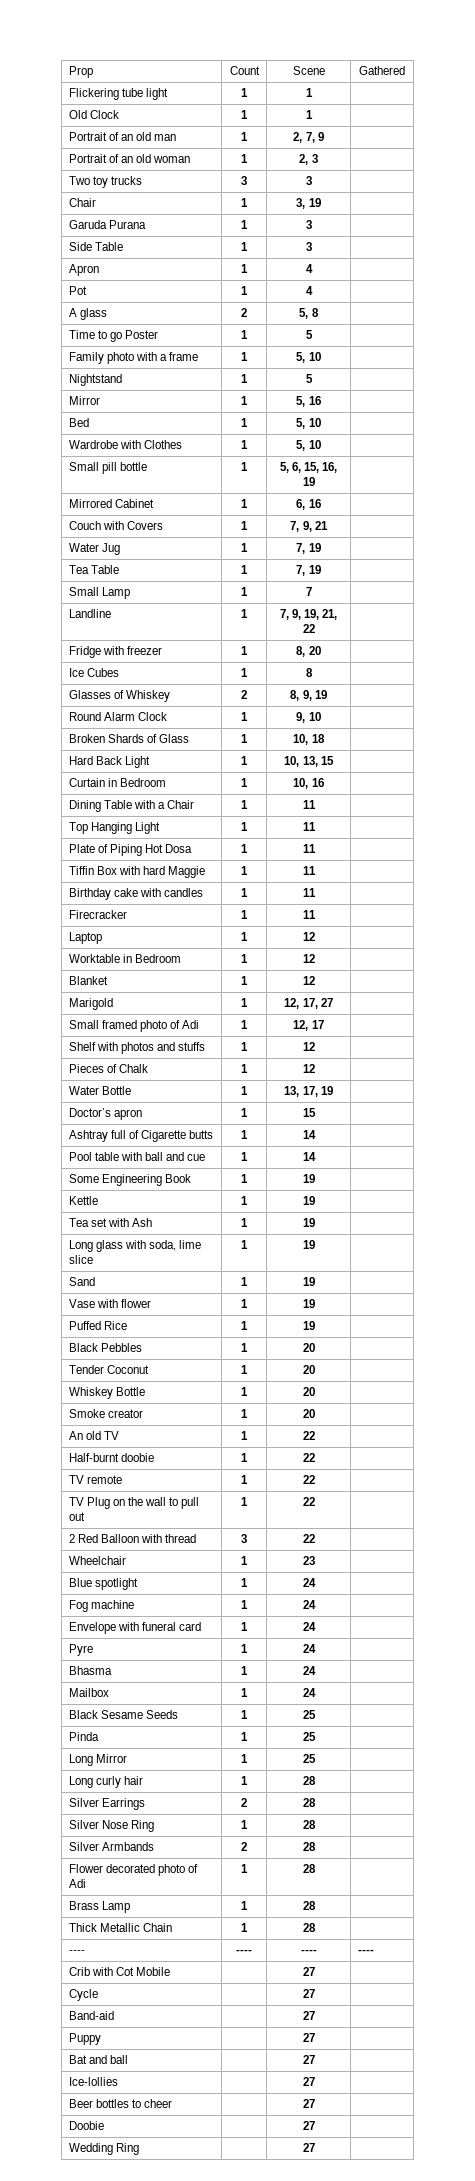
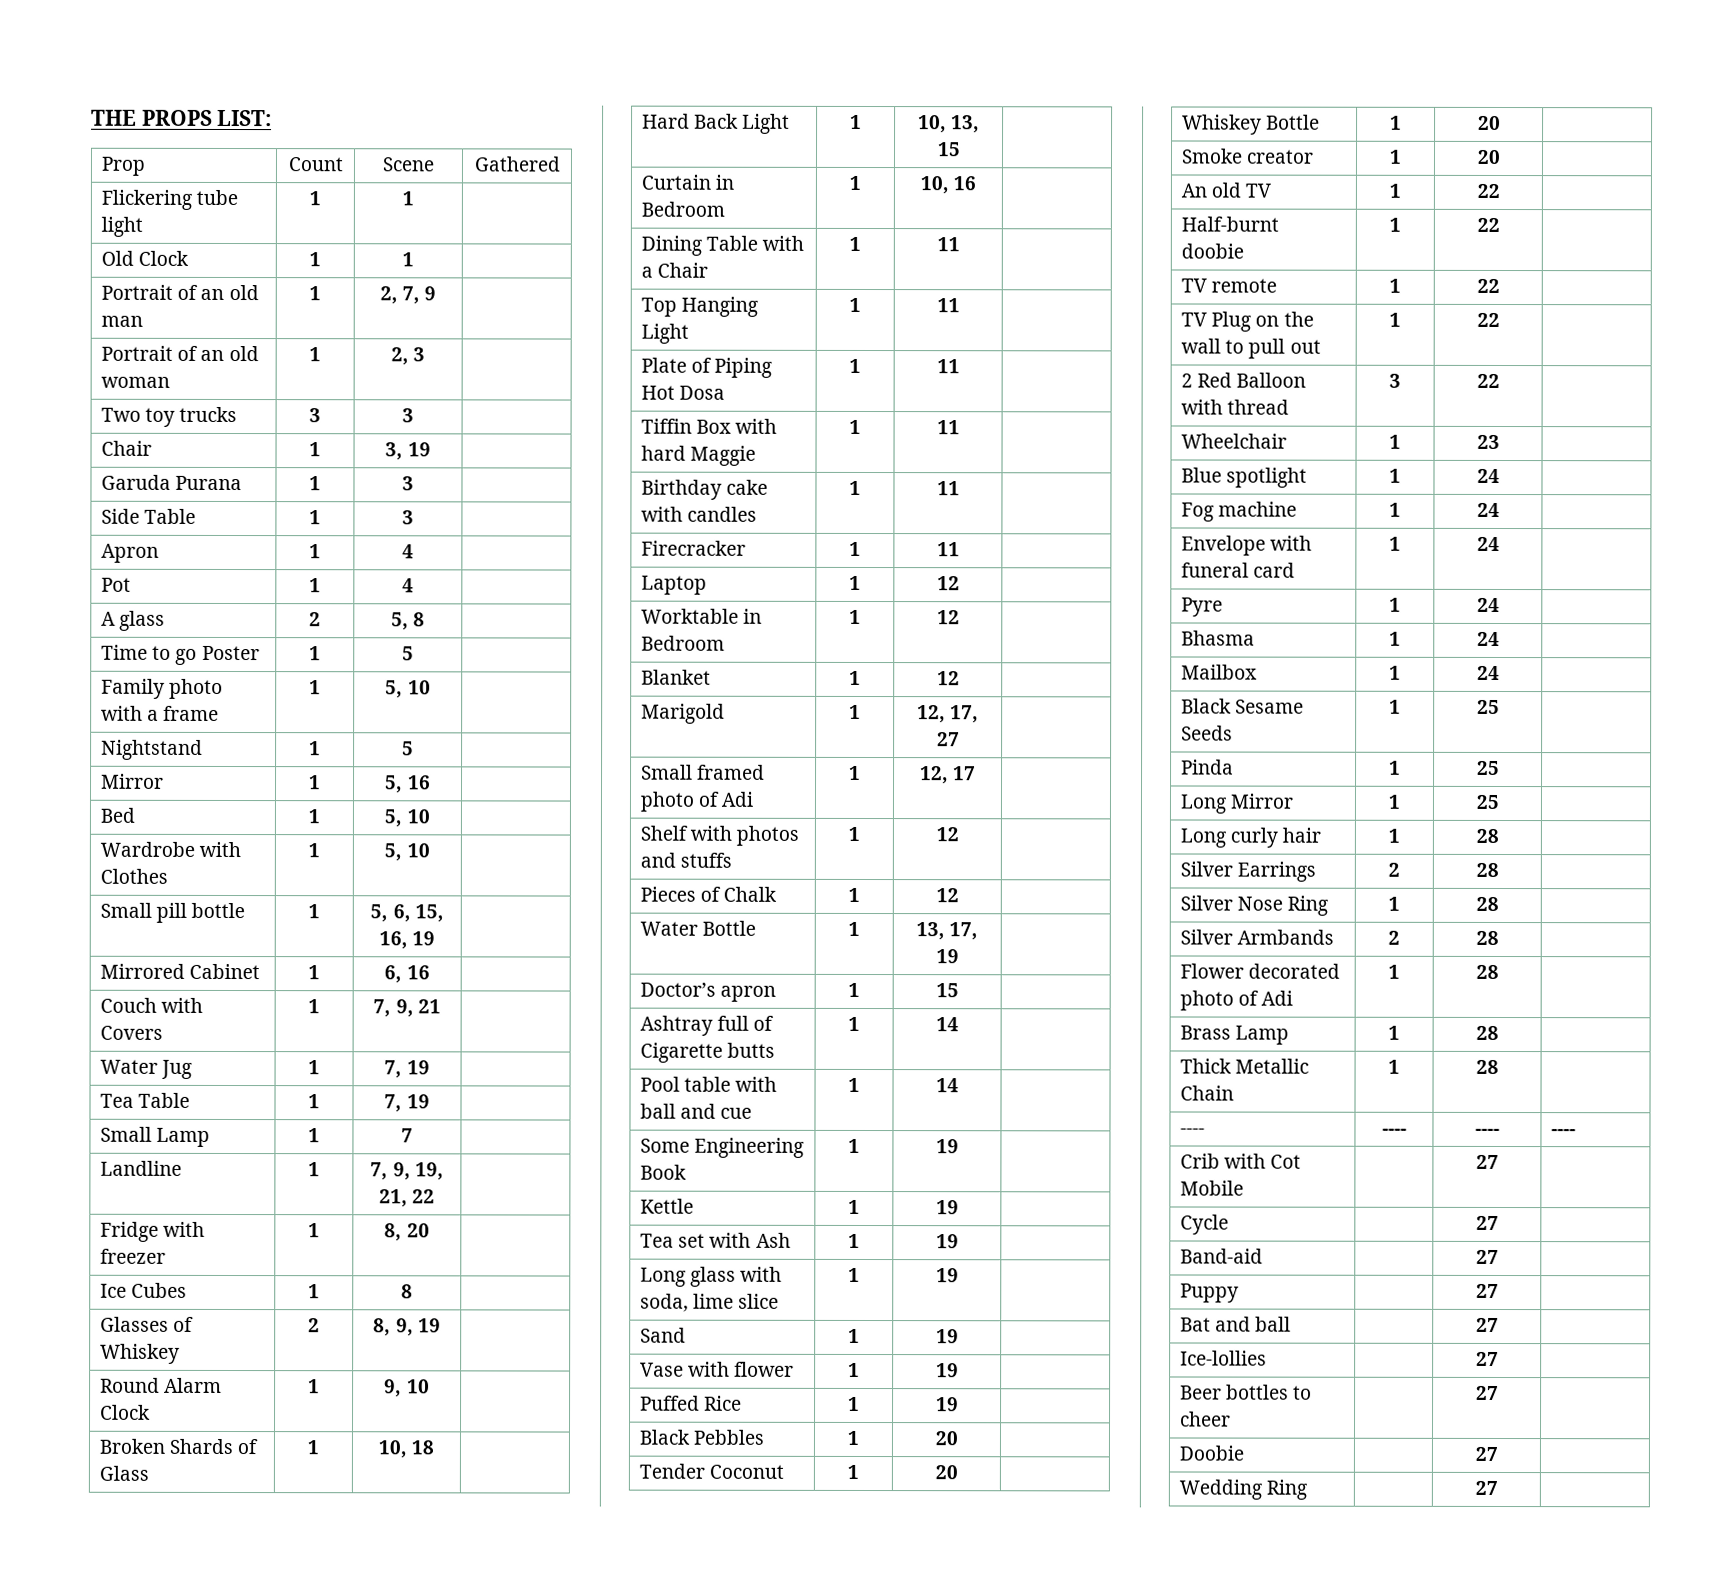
(68, 72) none -> [91,109,273,127] THE PROPS LIST: //

